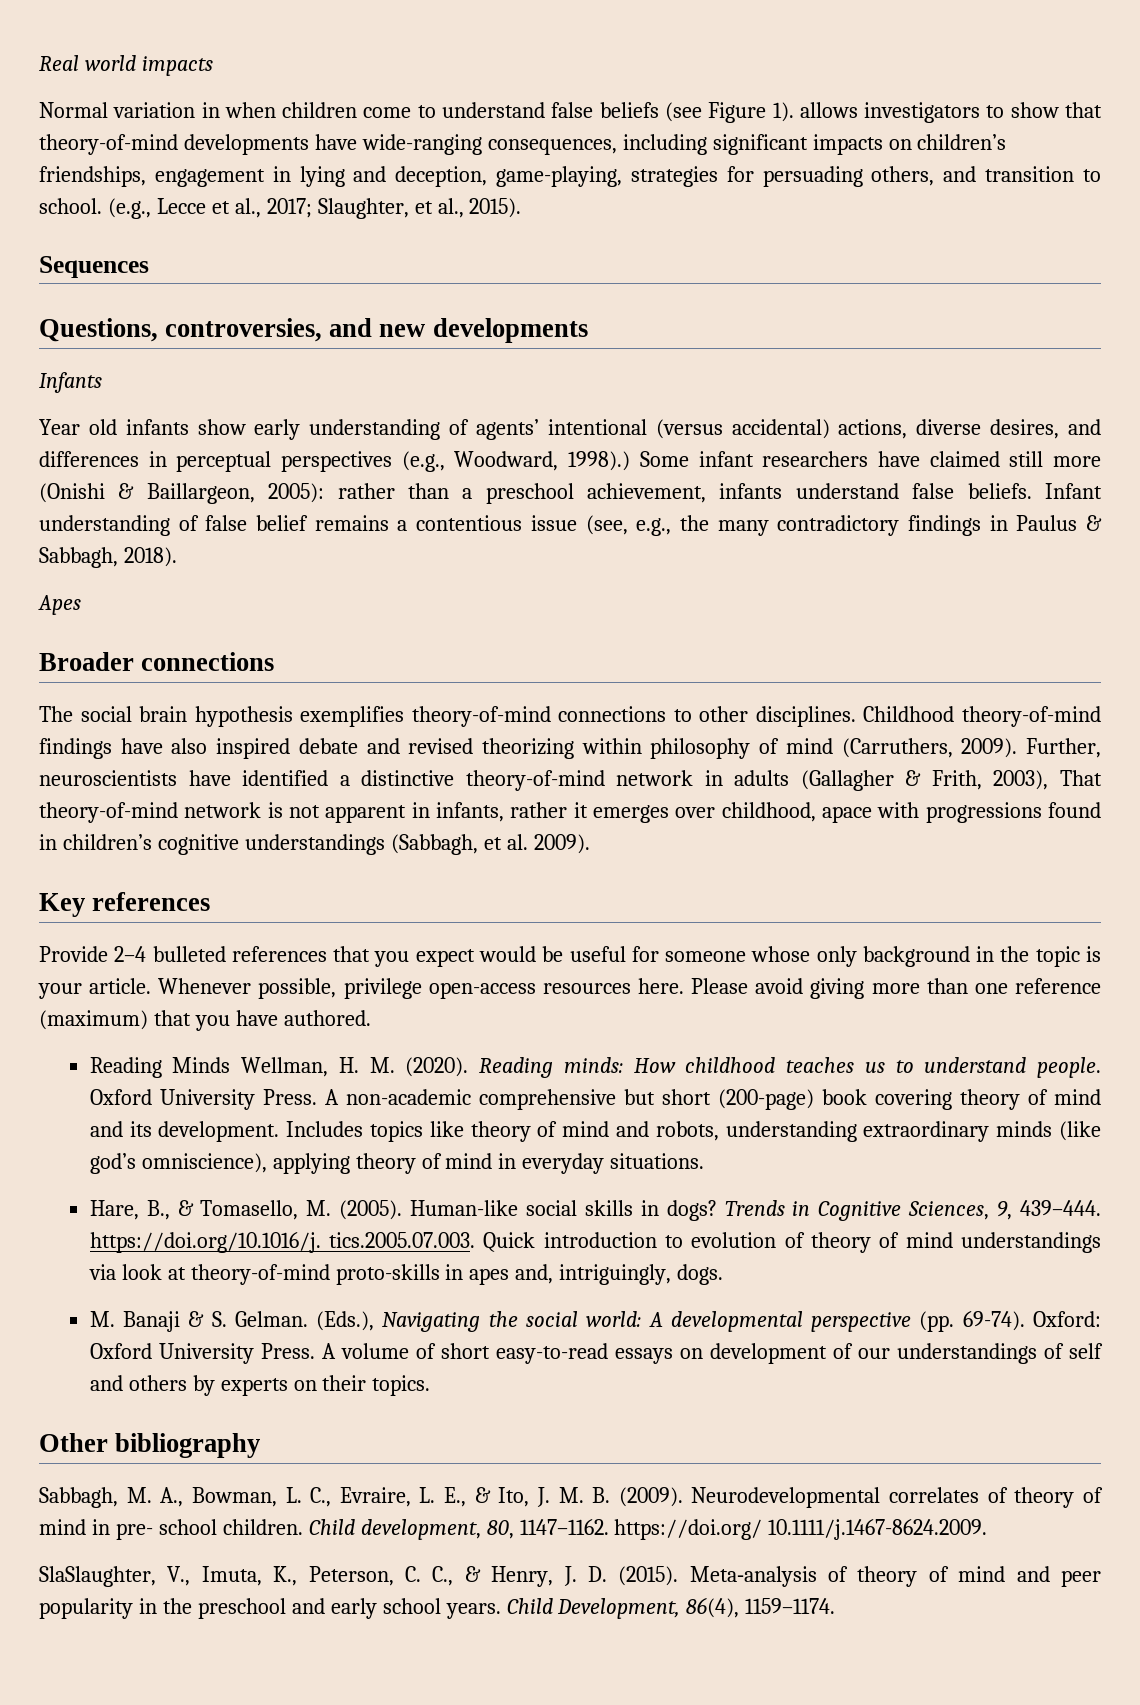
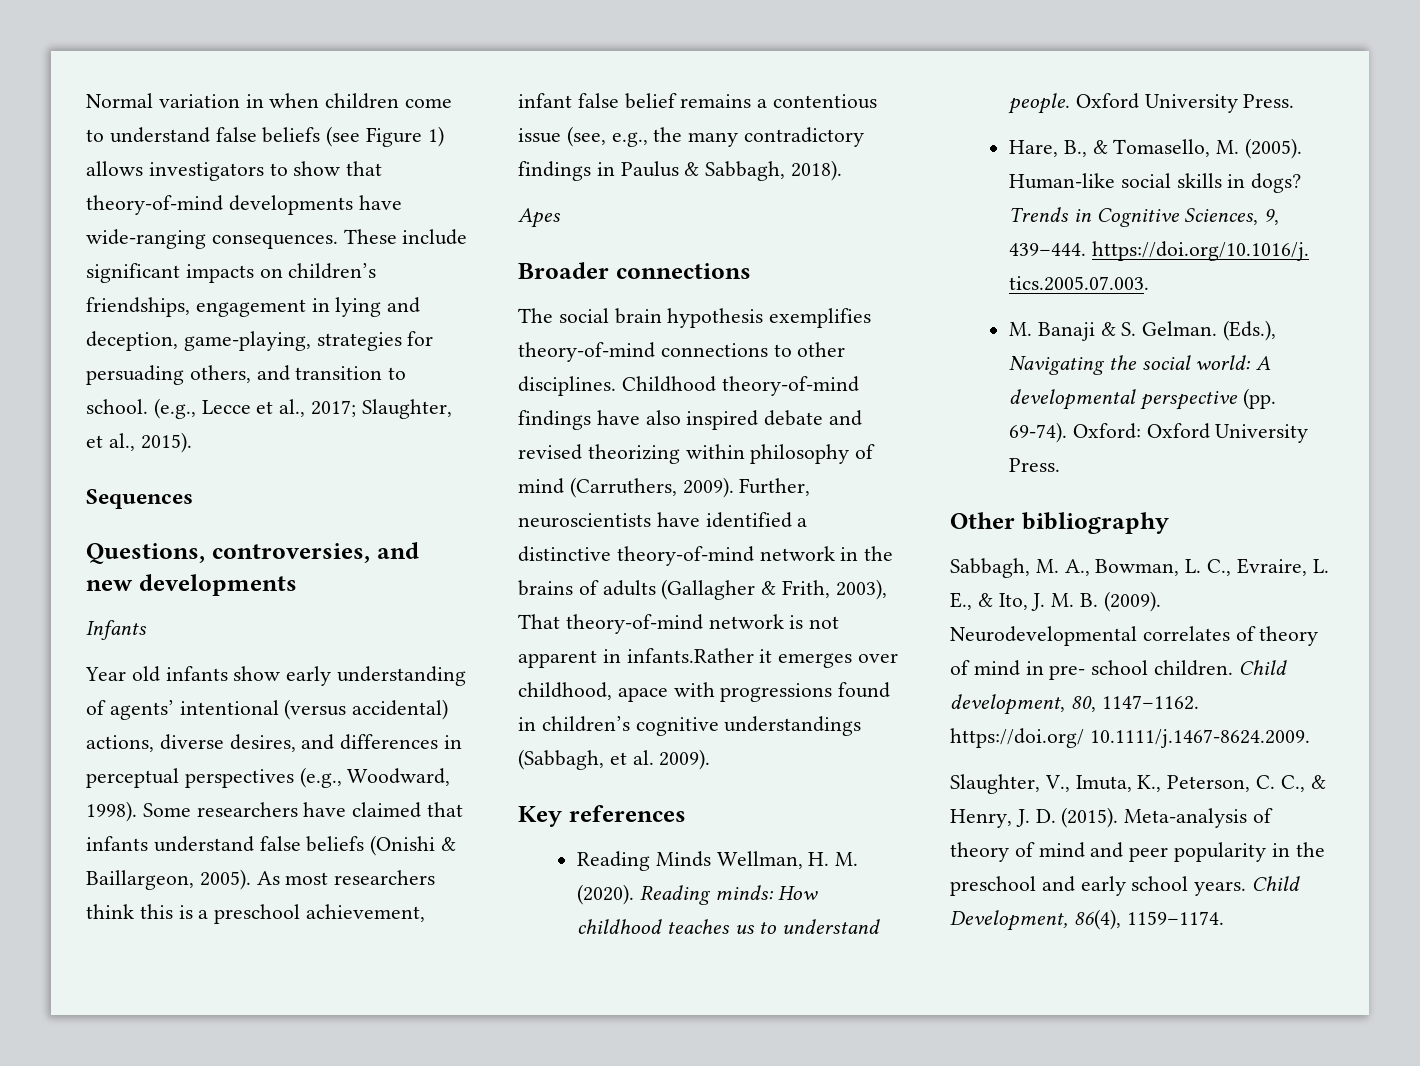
[39,55,213,76] Real world impacts // -> (86, 100) none
[772,102,794,122] 1). -> [427,126,444,147] 1)
[487,134,707,155] consequences, including -> [211,229,468,249] consequences. These include
[568,451,1102,471] [39,483,1102,504] [39,515,199,536] 1998).) Some infant researchers have claimed still more (Onishi & Baillargeon, 2005): rather than a preschool achievement, infants understand false beliefs. Infant understanding of -> [86,801,464,822] [86,835,457,856] [86,869,436,890] [86,904,426,924] [518,93,572,108] 1998). Some researchers have claimed that infants understand false beliefs (Onishi & Baillargeon, 2005). As most researchers think this is a preschool achievement, infant
(723, 778) none -> [864,546,894,561] [518,580,599,596] the brains of
[435,802,568,822] infants, rather -> [626,648,754,663] infants.Rather
[39,946,1102,967] [38,978,1101,999] [39,1010,371,1031] // Provide 2–4 bulleted references that you expect would be useful for someone whose only background in the topic is your article. Whenever possible, privilege open-access resources here. Please avoid giving more than one reference (maximum) that you have authored. -> (686, 813) none
[324,1089,1101,1110] [89,1121,1101,1142] [89,1153,705,1174] A non-academic comprehensive but short (200-page) book covering theory of mind and its development. Includes topics like theory of mind and robots, understanding extraordinary minds (like god’s omniscience), applying theory of mind in everyday situations. -> (1295, 101) none
[483,1232,1101,1253] [88,1264,724,1285] Quick introduction to evolution of theory of mind understandings via look at theory-of-mind proto-skills in apes and, intriguingly, dogs. -> (1149, 283) none
[321,1343,1103,1364] [89,1375,431,1396] A volume of short easy-to-read essays on development of our understandings of self and others by experts on their topics. -> (1060, 465) none
[39,1566,156,1587] SlaSlaughter, -> [950,774,1040,794] Slaughter,

